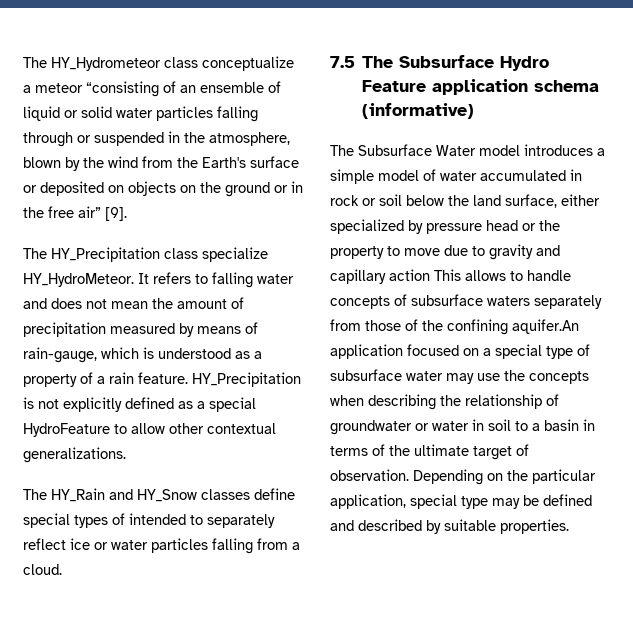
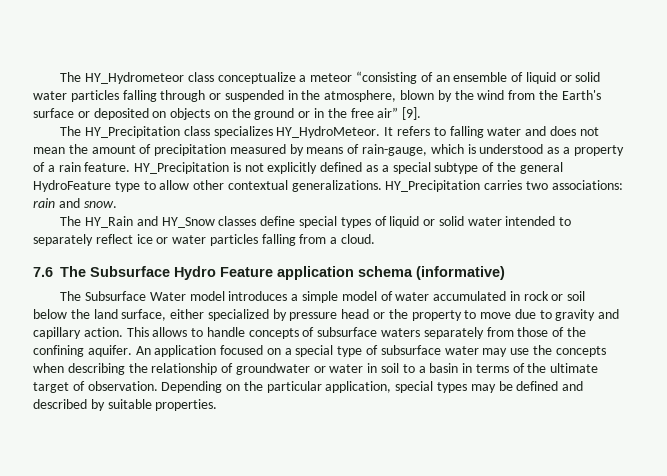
[202,247,268,262] specialize -> [213,126,273,138] specializes
[23,423,110,437] HydroFeature -> [434,162,563,174] [33,180,140,192] subtype of the general HydroFeature type
(126, 455) none -> [385,180,623,192] [33,198,117,208] HY_Precipitation carries two associations: rain and snow.
(125, 519) none -> [389,216,502,228] liquid or solid water
[330,56,355,68] 7.5 -> [33,267,53,277] 7.6
[389,269,430,281] action -> [83,327,123,337] action.
[512,319,579,334] aquifer.An -> [87,345,151,357] aquifer. An
[461,496,488,509] type -> [437,382,468,393] types

